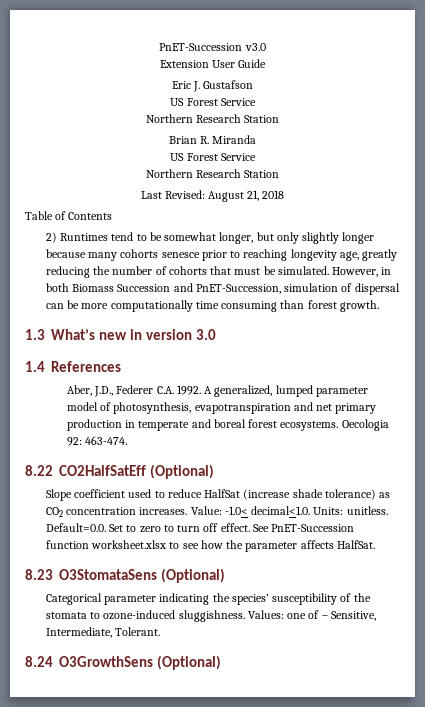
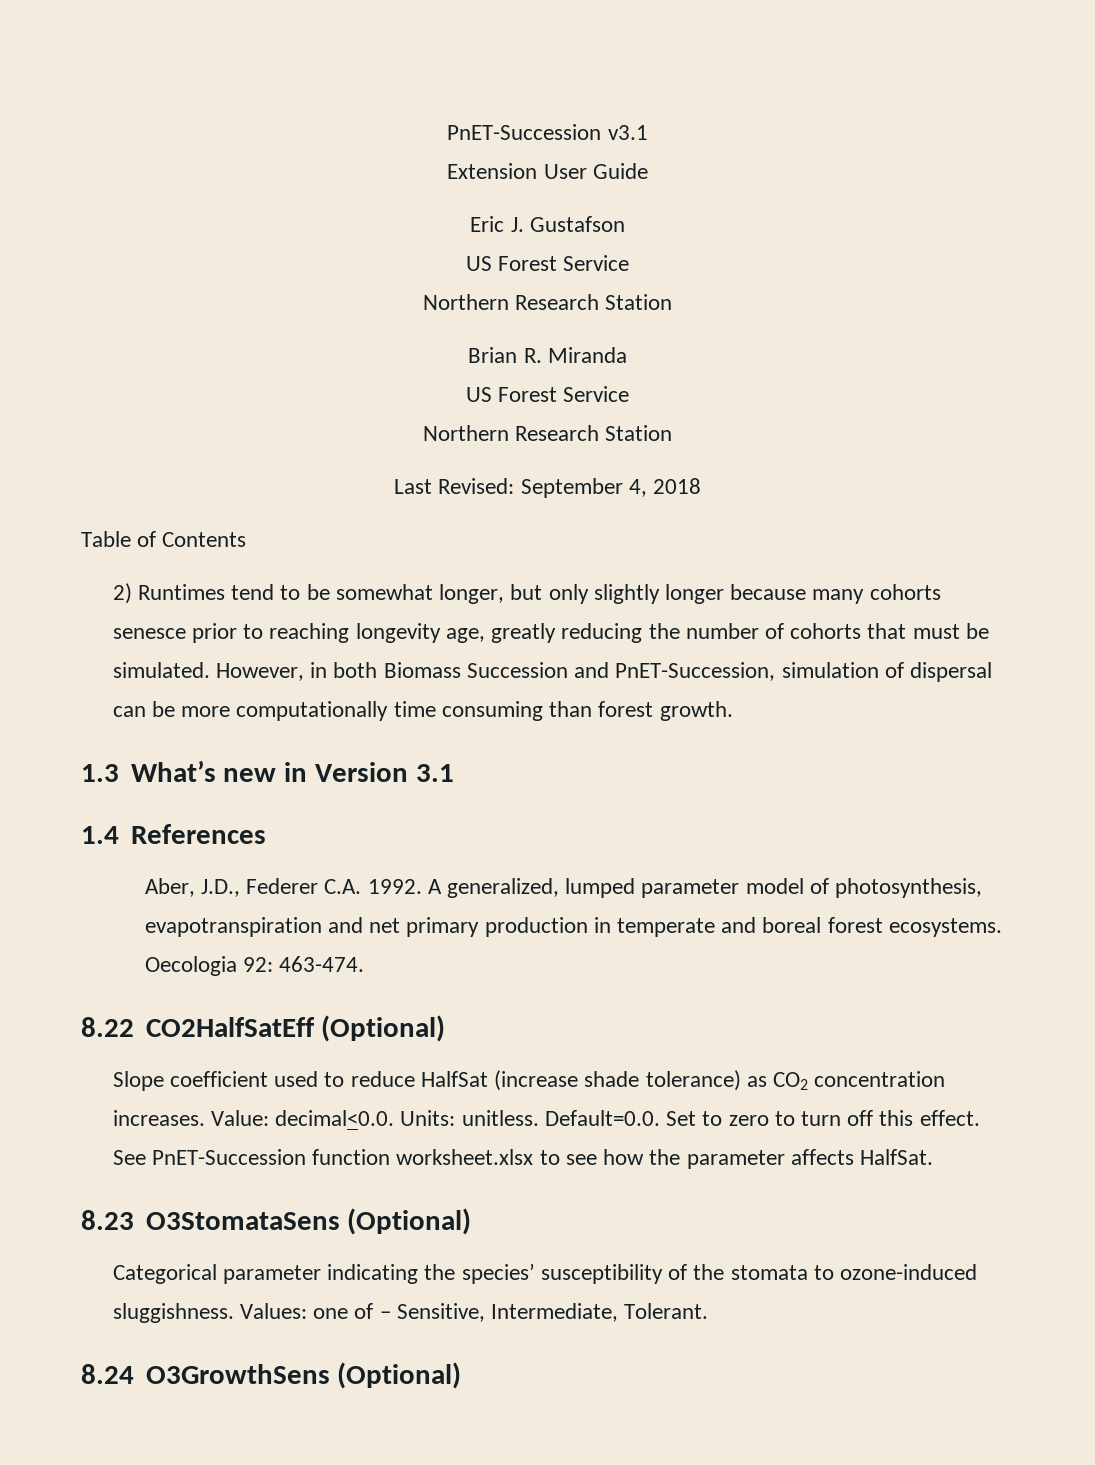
[159,43,266,51] PnET-Succession v3.0 -> [447,124,648,140] PnET-Succession v3.1
[208,190,260,202] August 21, -> [520,478,647,498] September 4,
[145,329,216,340] version 3.0 -> [314,762,454,782] Version 3.1
[224,506,311,515] -1.0< decimal<1.0. -> [275,1110,395,1126] decimal<0.0.
(219, 527) none -> [879,1110,914,1126] this

